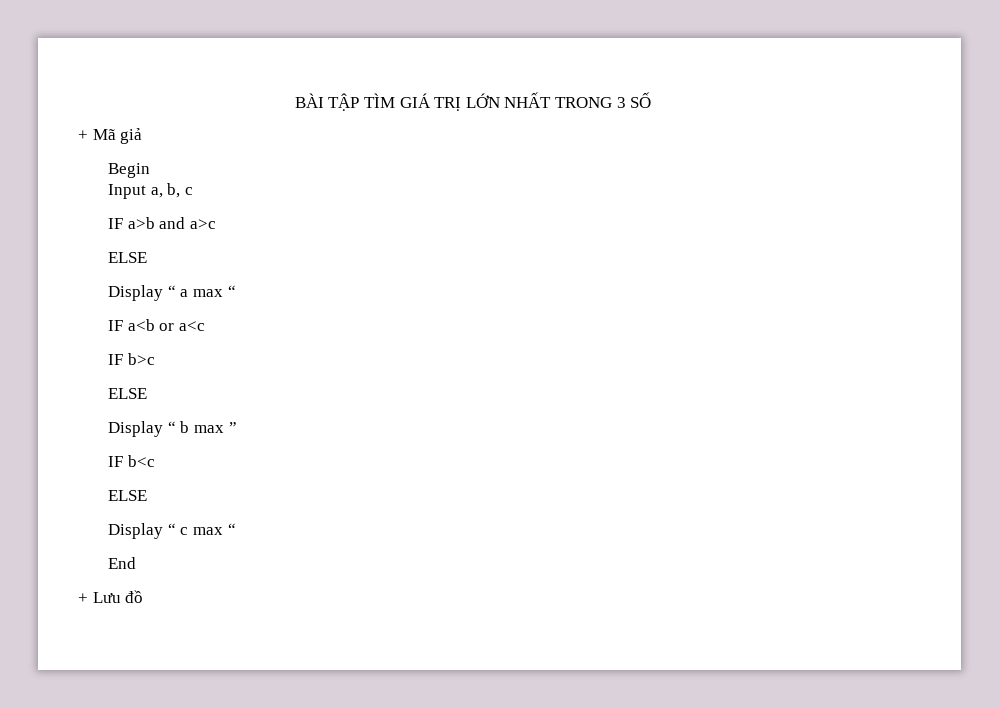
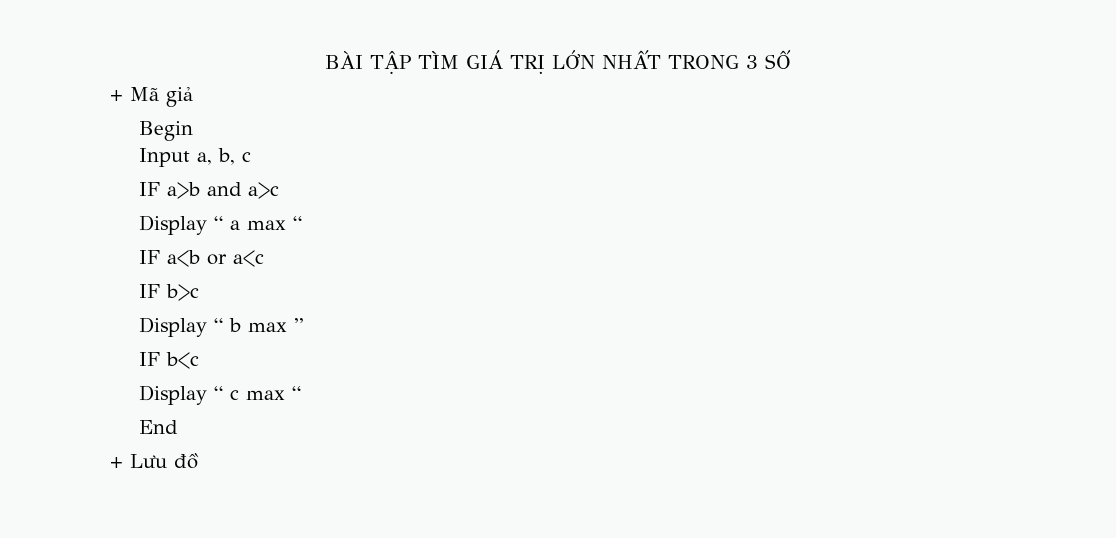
[108,252,148,263] // ELSE -> (280, 190) none
[108,388,148,399] // ELSE -> (200, 292) none
[108,490,148,501] // ELSE -> (200, 360) none

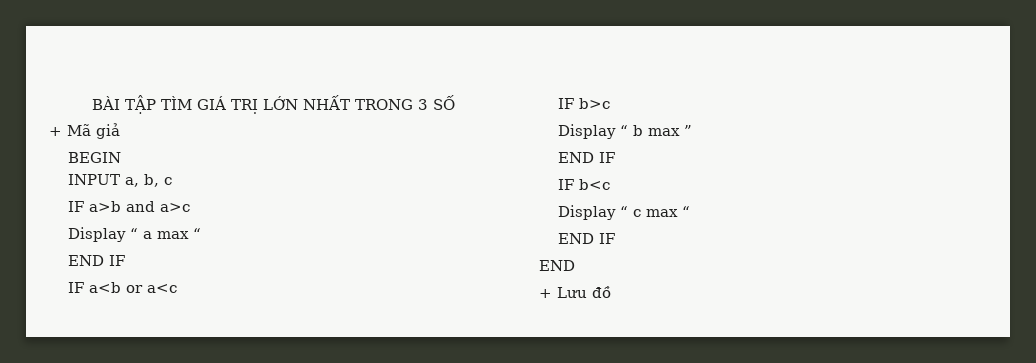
[139,121,194,141] [139,148,191,167] Begin // Input -> [67,152,121,163] [67,174,120,185] BEGIN // INPUT
(303, 223) none -> [67,255,125,266] // END IF
(304, 325) none -> [557,152,615,163] // END IF
[139,420,179,434] End -> [557,233,615,244] [539,260,575,271] END IF // END

